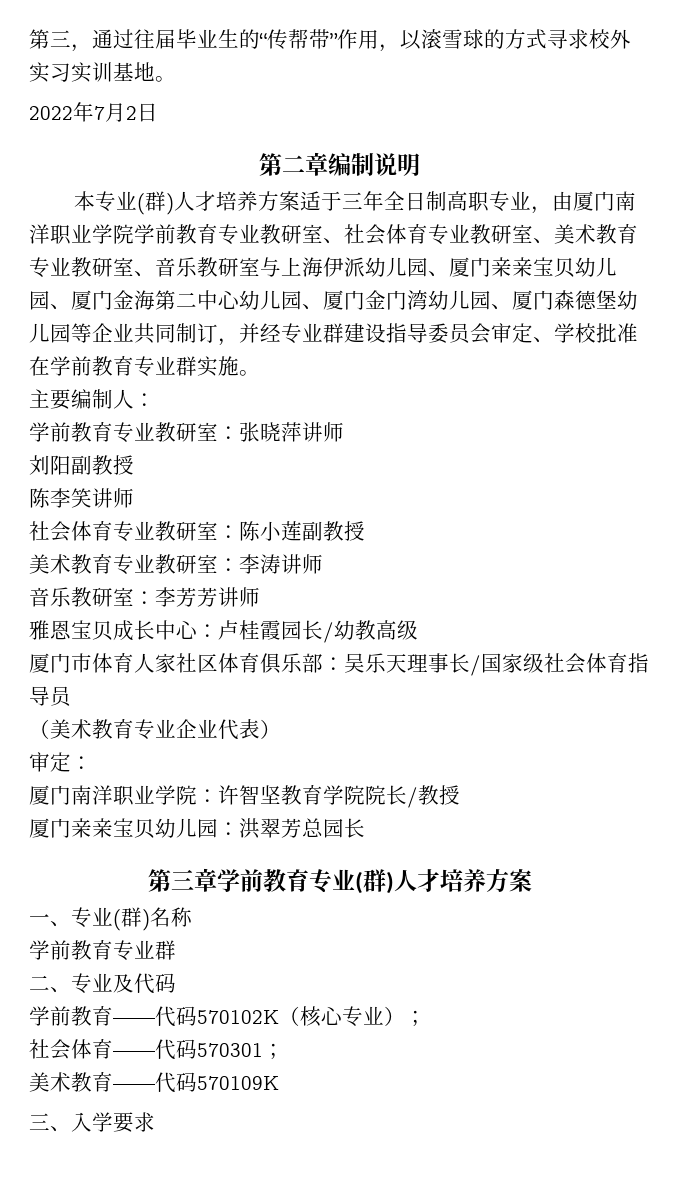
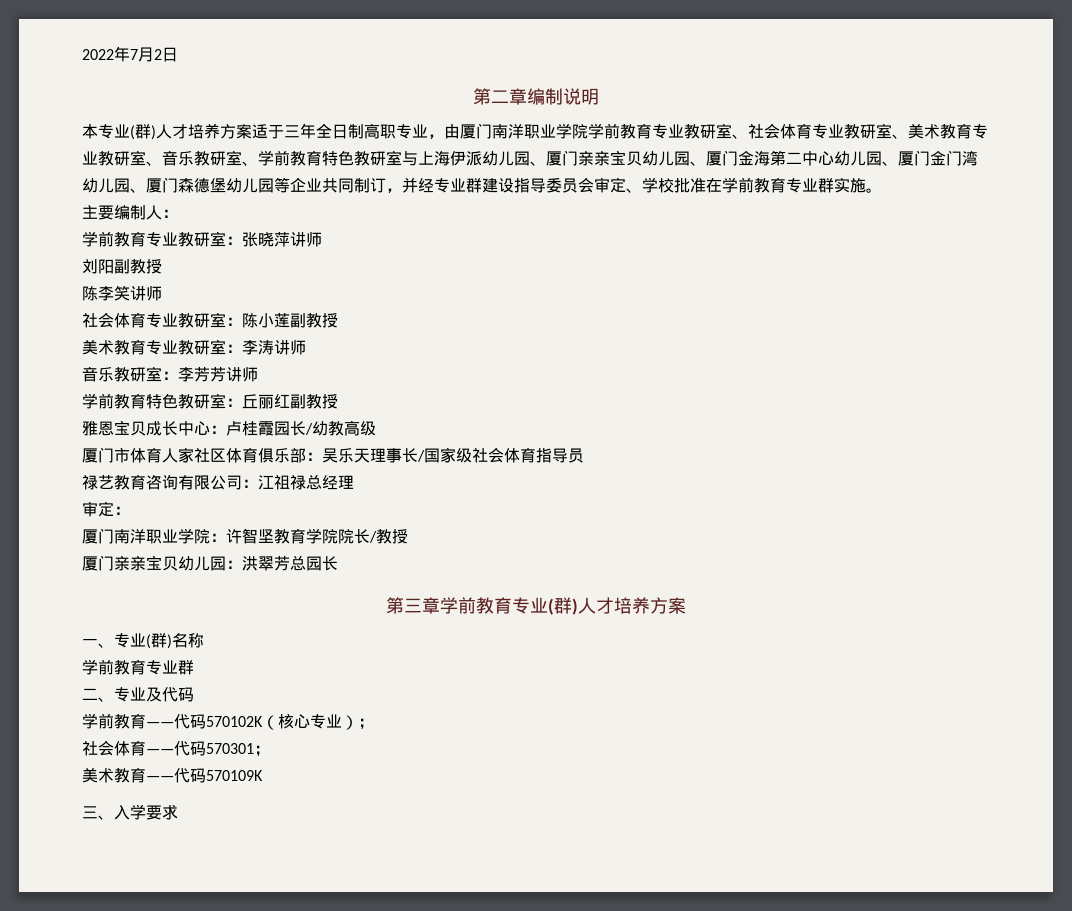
[29,29,631,52] [29,62,176,83] 第三，通过往届毕业生的“传帮带”作用，以滚雪球的方式寻求校外实习实训基地。 // -> (82, 54) none
(260, 266) none -> [242,150,402,166] 、学前教育特色教研室
(260, 597) none -> [82,393,338,409] // 学前教育特色教研室：丘丽红副教授
[29,719,281,740] （美术教育专业企业代表） -> [82,474,354,490] 禄艺教育咨询有限公司：江祖禄总经理

